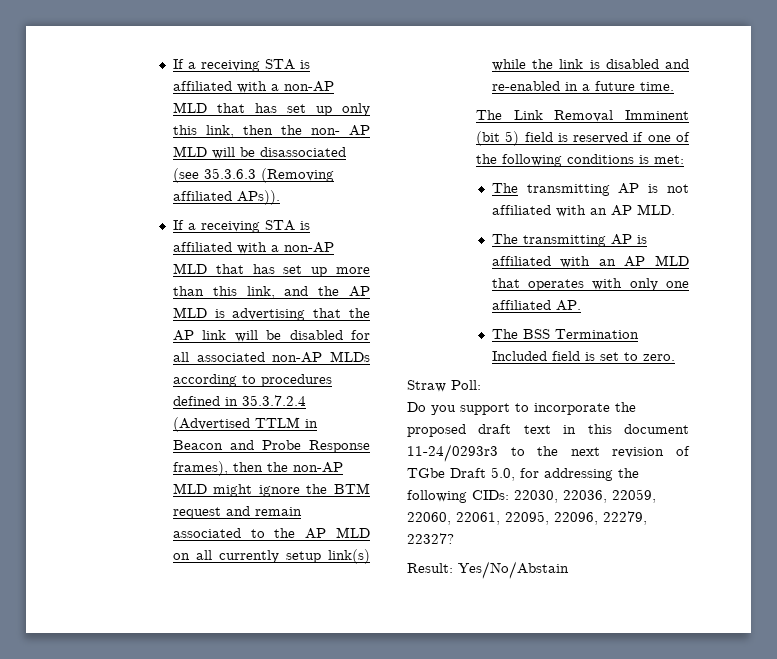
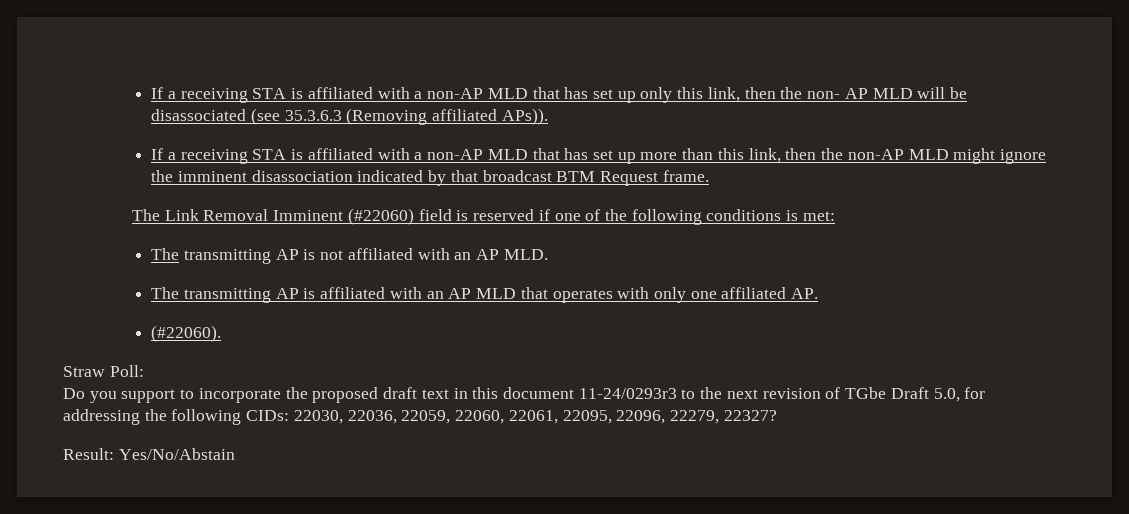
[284,286,370,297] [172,307,370,321] [172,330,370,342] [172,351,370,363] [172,374,332,387] [172,395,306,406] [172,417,318,432] [172,440,370,453] [172,461,228,476] and the AP MLD is advertising that the AP link will be disabled for all associated non-AP MLDs according to procedures defined in 35.3.7.2.4 (Advertised TTLM in Beacon and Probe Response frames), -> (781, 155) none
[334,483,370,494] [172,506,302,519] [172,527,370,539] [172,549,370,564] [491,59,689,71] [491,81,674,91] BTM request and remain associated to the AP MLD on all currently setup link(s) while the link is disabled and re-enabled in a future time. -> [178,170,709,186] imminent disassociation indicated by that broadcast BTM Request frame.
[476,131,520,146] (bit 5) -> [347,208,414,225] (#22060)
[491,329,639,339] [491,351,675,361] The BSS Termination Included field is set to zero. -> [151,325,222,342] (#22060).

